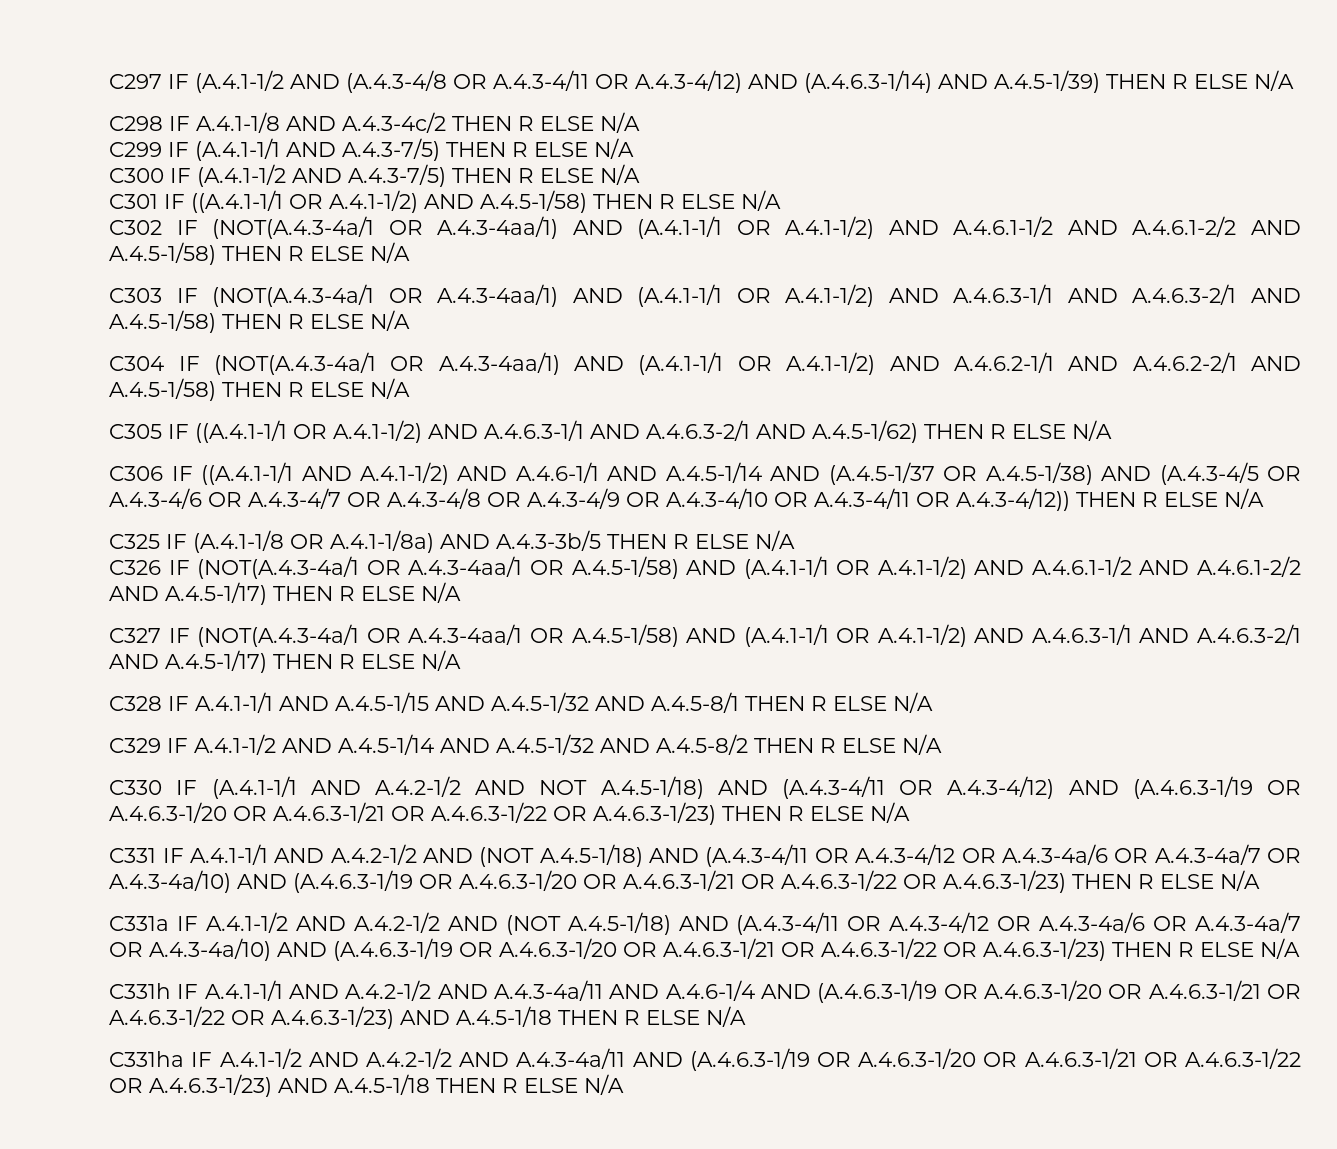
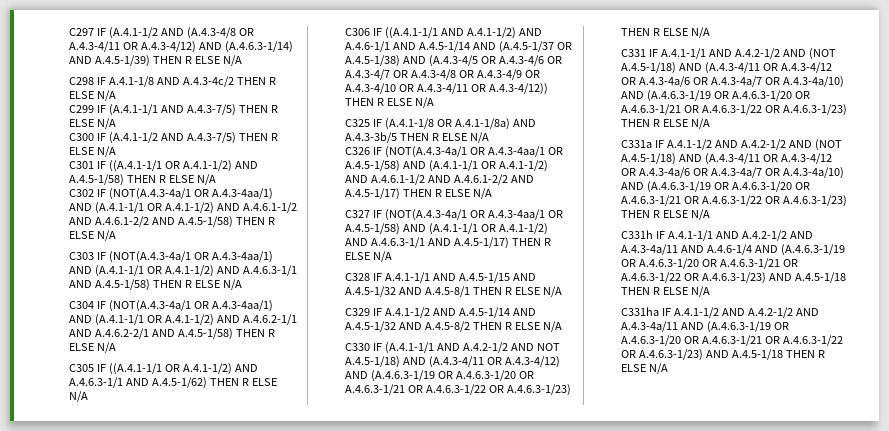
[1132,284,1301,305] A.4.6.3-2/1 AND -> (92, 284) none
[646,420,807,441] A.4.6.3-2/1 AND -> (149, 382) none
[1197,624,1302,645] [109,654,160,669] A.4.6.3-2/1 AND -> (451, 242) none

